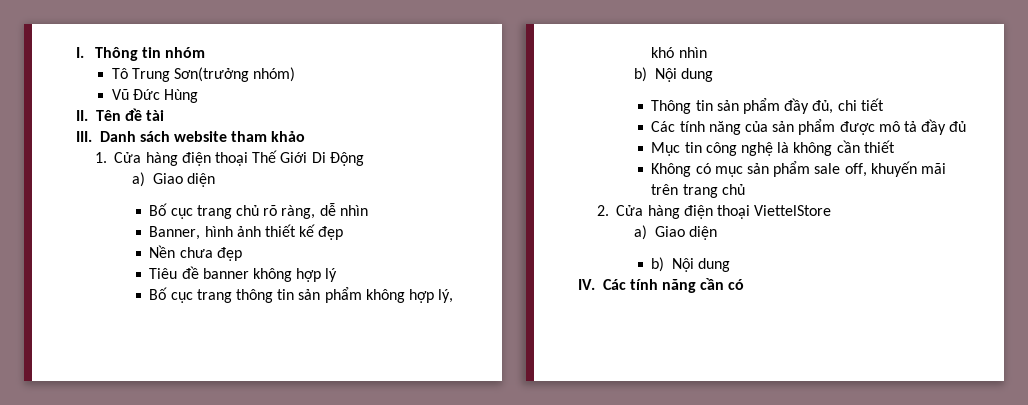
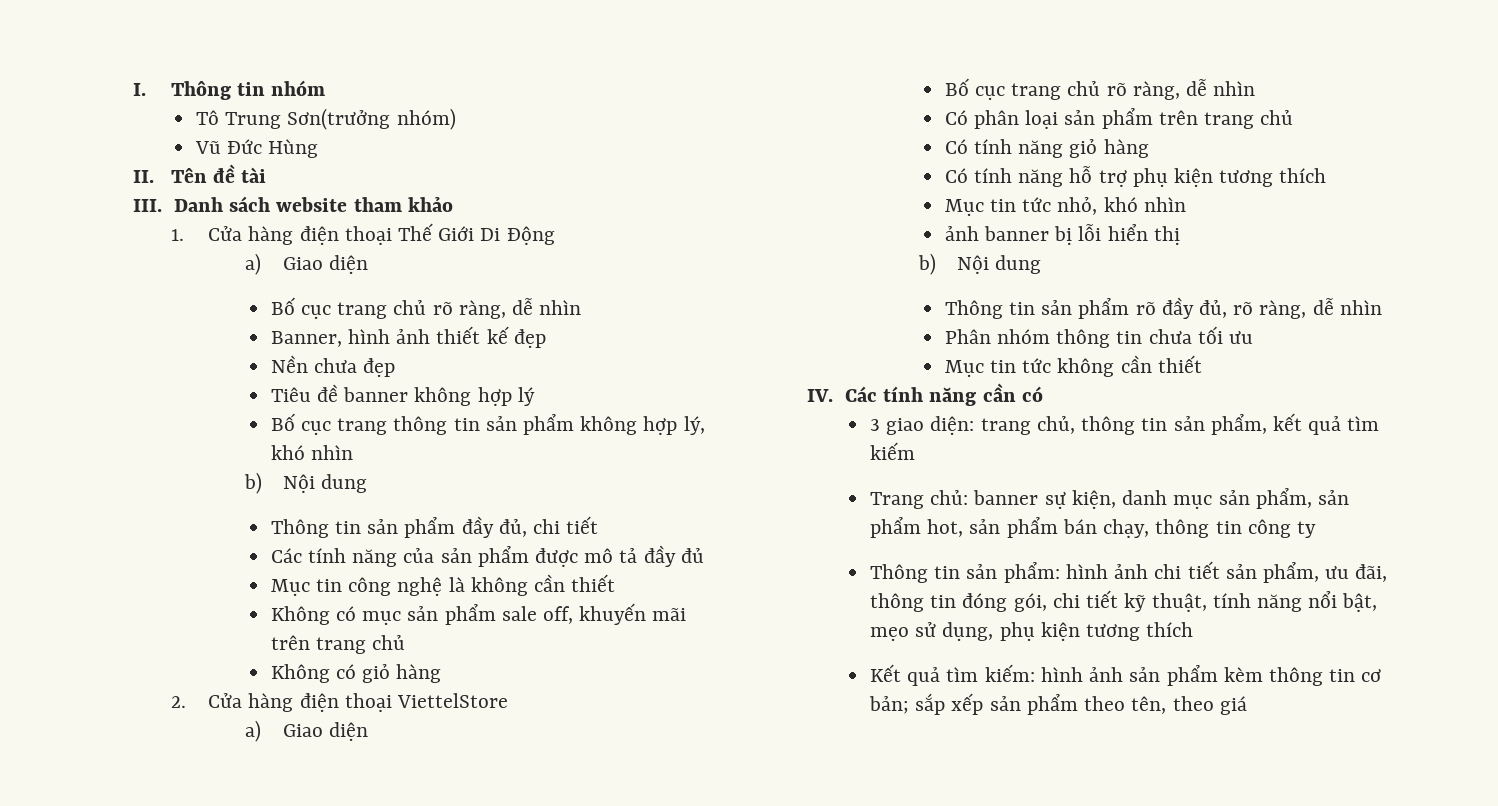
(745, 189) none -> [270,664,442,683] // Không có giỏ hàng
[651,257,731,272] b) Nội dung -> [944,78,1256,100] [944,108,1294,129] [944,139,1149,158] [944,166,1327,187] [944,197,1186,216] [944,224,1180,245] [918,253,1042,275] [944,297,1382,319] [944,326,1254,348] [944,355,1202,377] Bố cục trang chủ rõ ràng, dễ nhìn // Có phân loại sản phẩm trên trang chủ // Có tính năng giỏ hàng // Có tính năng hỗ trợ phụ kiện tương thích // Mục tin tức nhỏ, khó nhìn // ảnh banner bị lỗi hiển thị // b) Nội dung // Thông tin sản phẩm rõ đầy đủ, rõ ràng, dễ nhìn // Phân nhóm thông tin chưa tối ưu // Mục tin tức không cần thiết
(745, 284) none -> [870,413,1380,435] [870,442,916,460] [870,488,1349,509] [870,517,1316,538] [870,561,1388,583] [870,590,1378,612] [870,622,1194,641] [870,664,1382,686] [869,693,1247,715] // 3 giao diện: trang chủ, thông tin sản phẩm, kết quả tìm kiếm // Trang chủ: banner sự kiện, danh mục sản phẩm, sản phẩm hot, sản phẩm bán chạy, thông tin công ty // Thông tin sản phẩm: hình ảnh chi tiết sản phẩm, ưu đãi, thông tin đóng gói, chi tiết kỹ thuật, tính năng nổi bật, mẹo sử dụng, phụ kiện tương thích // Kết quả tìm kiếm: hình ảnh sản phẩm kèm thông tin cơ bản; sắp xếp sản phẩm theo tên, theo giá

